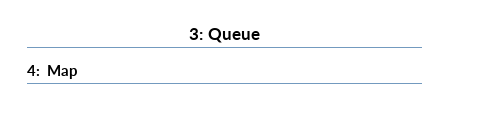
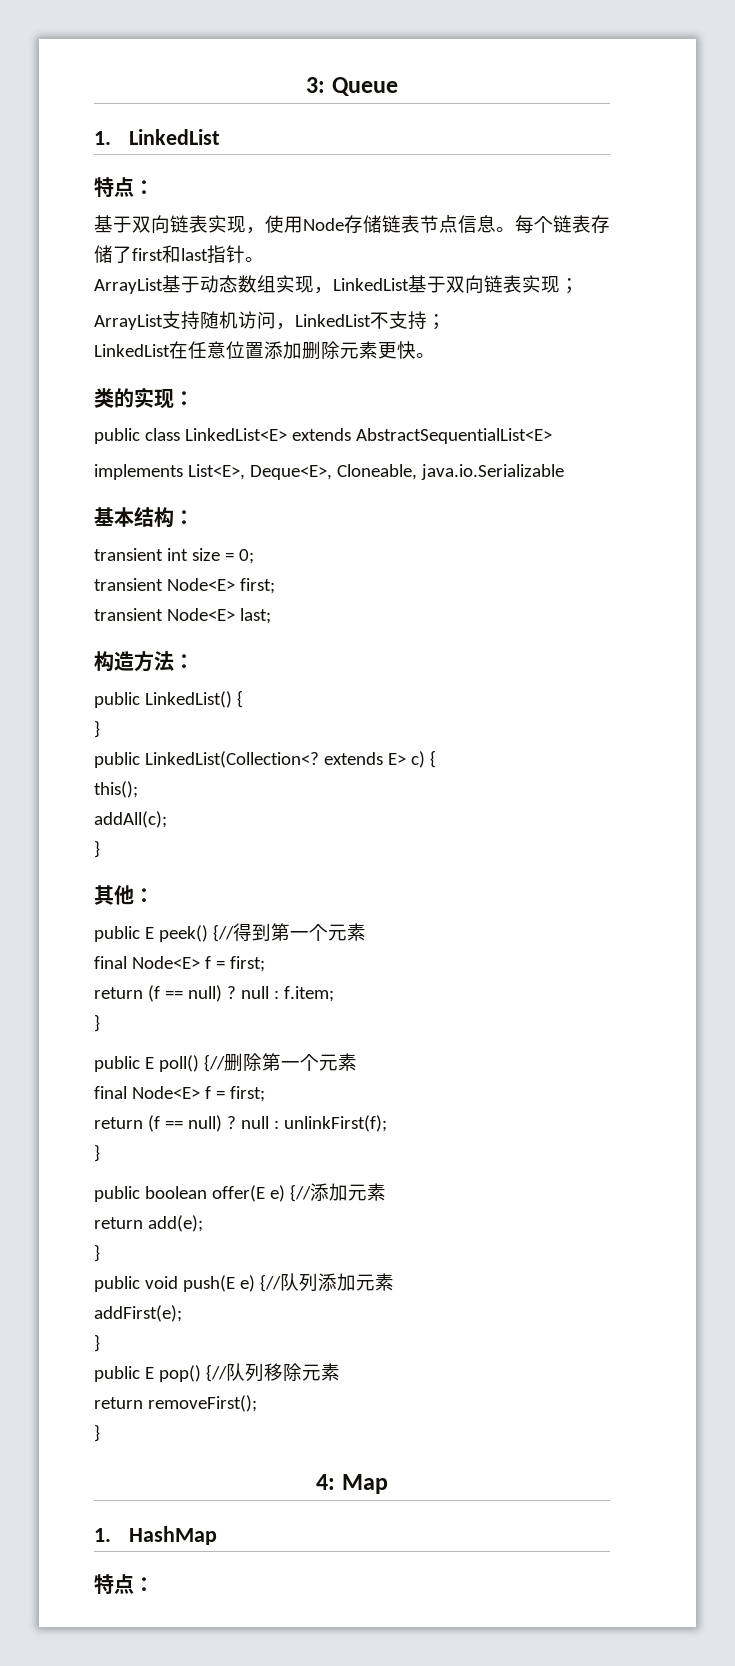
[27,65,78,79] 4: Map -> [94,129,220,145] [94,177,154,198] [94,215,610,234] [94,245,264,264] [94,275,579,294] [94,311,446,330] [94,341,435,360] [94,387,194,409] [94,428,552,444] [94,464,564,480] [94,507,194,528] [94,548,254,564] [94,578,275,594] [94,608,271,624] [94,651,194,672] [94,690,243,708] [94,720,100,738] [94,750,436,768] [94,781,138,798] [94,811,167,828] [94,840,100,858] [94,885,154,905] [94,923,366,942] [94,956,265,972] [94,985,334,1002] [94,1014,100,1032] [94,1053,357,1072] [94,1086,265,1102] [94,1115,387,1132] [94,1144,100,1162] [94,1183,386,1202] [94,1215,203,1232] [94,1244,100,1262] [94,1273,394,1292] [94,1305,182,1322] [94,1334,100,1352] [94,1363,340,1382] [94,1395,257,1412] [94,1424,100,1442] [316,1474,388,1494] [94,1526,217,1545] [94,1574,154,1595] 1. LinkedList // 特点： // 基于双向链表实现，使用Node存储链表节点信息。每个链表存储了first和last指针。 // ArrayList基于动态数组实现，LinkedList基于双向链表实现； // ArrayList支持随机访问，LinkedList不支持； // LinkedList在任意位置添加删除元素更快。 // 类的实现： // public class LinkedList<E> extends AbstractSequentialList<E> // implements List<E>, Deque<E>, Cloneable, java.io.Serializable // 基本结构： // transient int size = 0; // transient Node<E> first; // transient Node<E> last; // 构造方法： // public LinkedList() { // } // public LinkedList(Collection<? extends E> c) { // this(); // addAll(c); // } // 其他： // public E peek() {//得到第一个元素 // final Node<E> f = first; // return (f == null) ? null : f.item; // } // public E poll() {//删除第一个元素 // final Node<E> f = first; // return (f == null) ? null : unlinkFirst(f); // } // public boolean offer(E e) {//添加元素 // return add(e); // } // public void push(E e) {//队列添加元素 // addFirst(e); // } // public E pop() {//队列移除元素 // return removeFirst(); // } // 4: Map // 1. HashMap // 特点：

